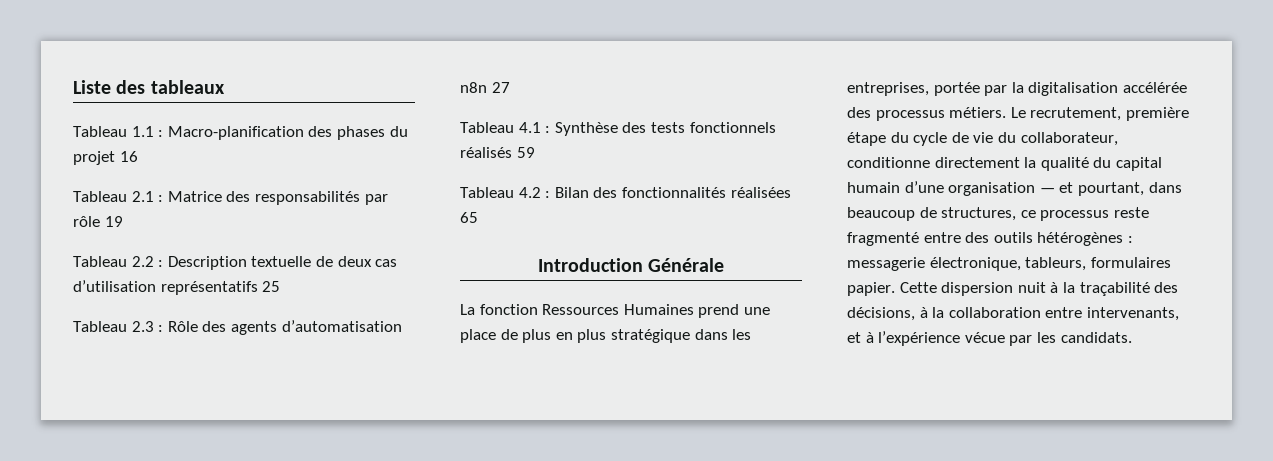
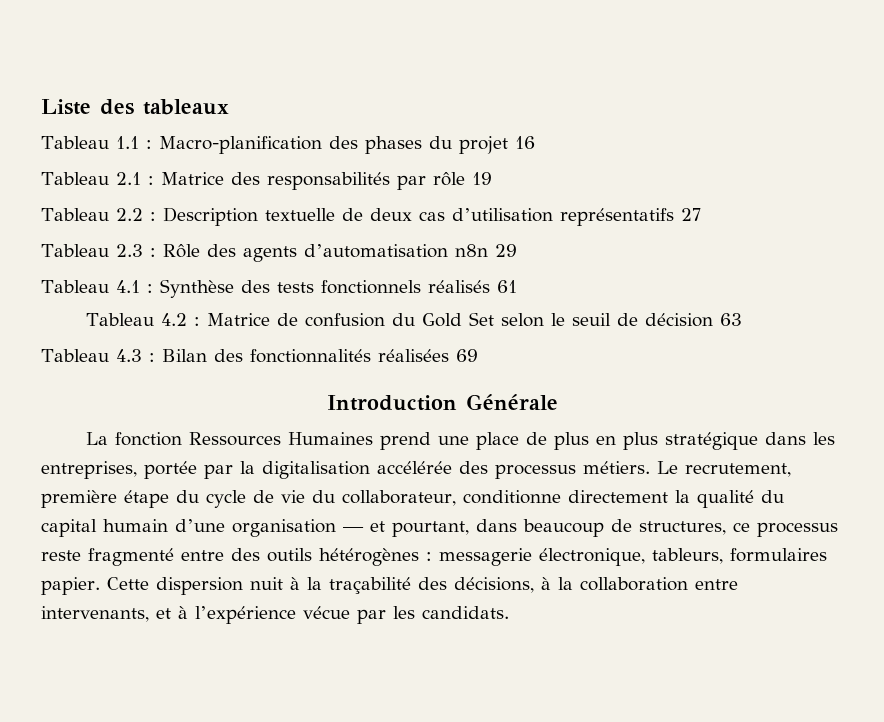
[262,281,281,292] 25 -> [680,208,701,221] 27
[491,82,510,93] 27 -> [494,244,517,257] 29
[516,147,535,158] 59 -> [496,280,517,293] 61
(551, 194) none -> [207,312,743,327] [41,349,155,362] Matrice de confusion du Gold Set selon le seuil de décision 63 // Tableau 4.3 :
[460,212,478,223] 65 -> [455,349,478,362] 69

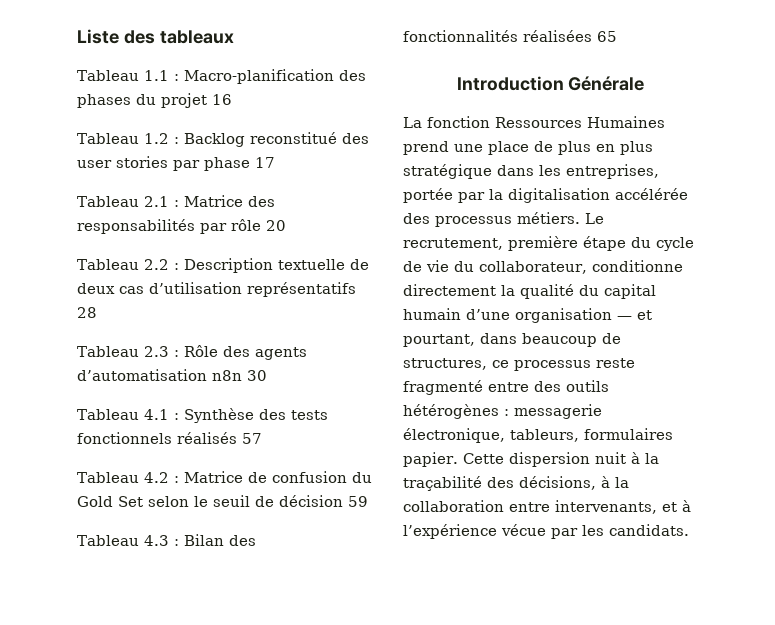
(535, 142) none -> [77,132,369,147] [77,156,275,171] // Tableau 1.2 : Backlog reconstitué des user stories par phase 17
[471,172,492,185] 19 -> [266,220,286,231] 20
[680,208,701,221] 27 -> [77,307,97,318] 28
[494,244,517,257] 29 -> [247,370,267,381] 30
[496,280,517,293] 61 -> [242,433,262,444] 57
[720,313,743,326] 63 -> [348,496,368,507] 59
[455,349,478,362] 69 -> [597,31,617,42] 65

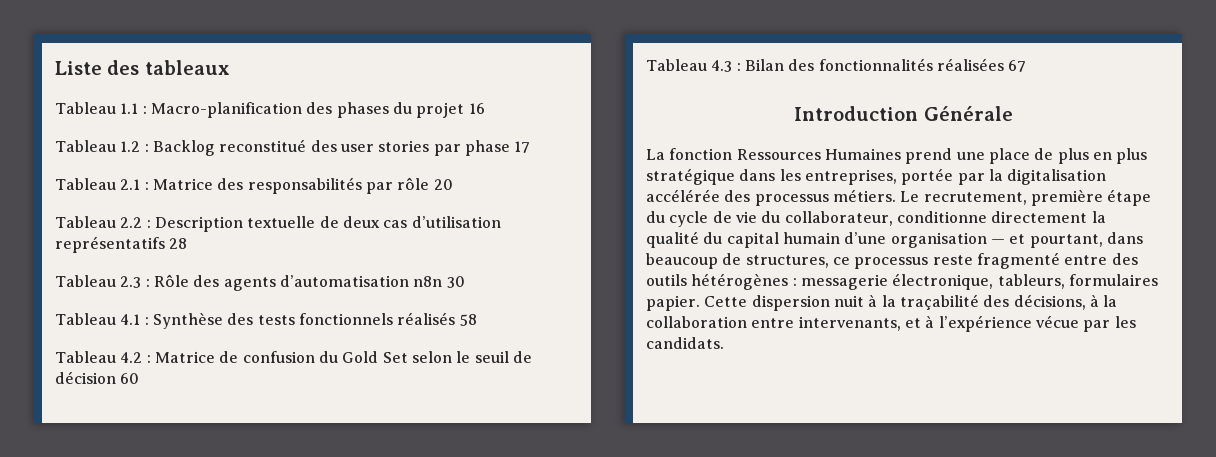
[242,433,262,444] 57 -> [459,314,477,326] 58
[348,496,368,507] 59 -> [120,373,140,384] 60
[597,31,617,42] 65 -> [1008,60,1027,72] 67

